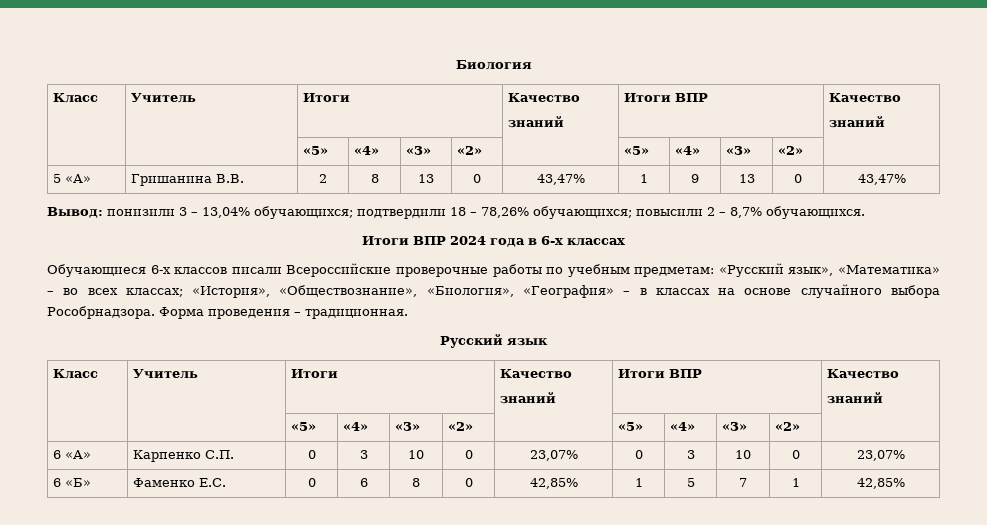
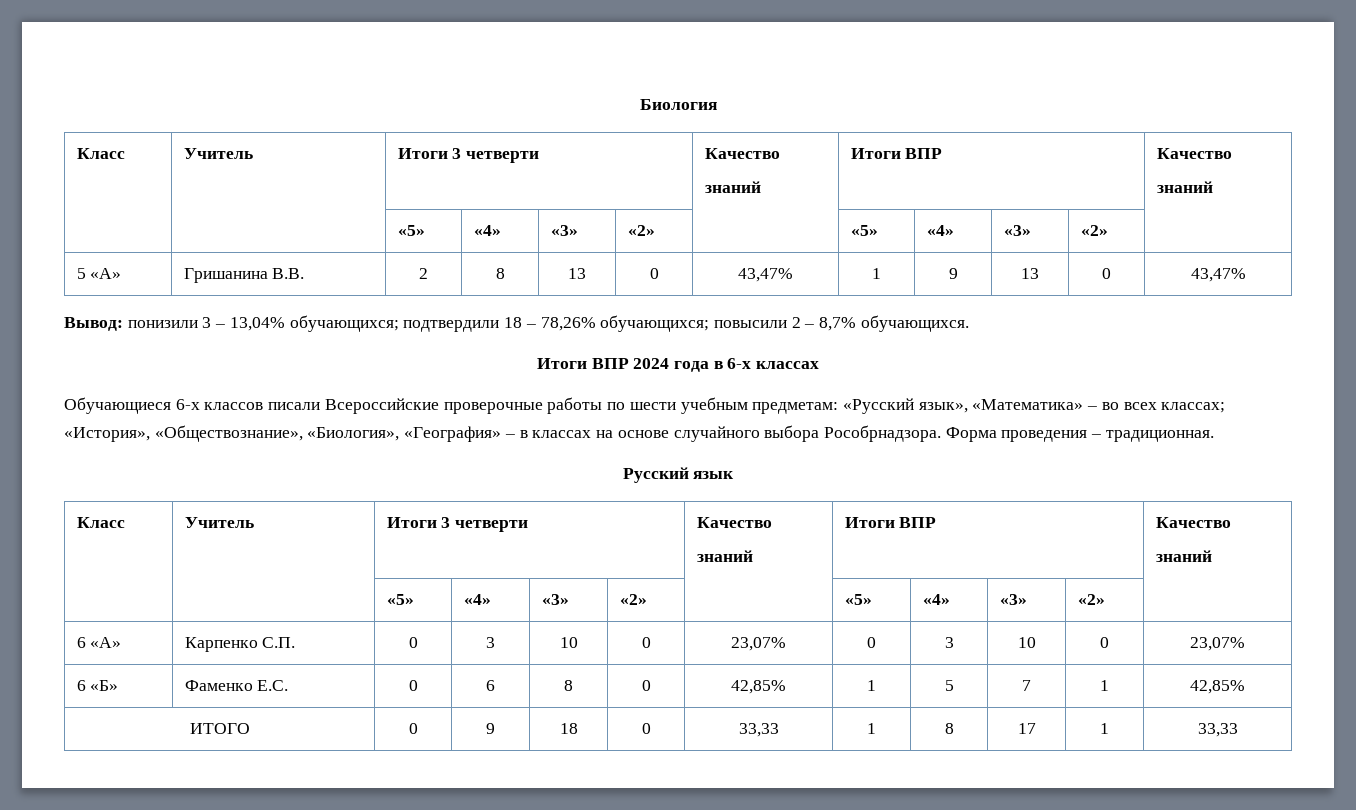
(350, 97) none -> [452,148,540,163] 3 четверти
(564, 270) none -> [629,402,676,410] шести
(338, 373) none -> [441,517,529,532] 3 четверти
(905, 483) none -> [189,723,250,734] [408,723,418,734] [486,723,495,734] [559,723,578,734] [641,723,651,734] [738,723,779,737] [867,723,876,734] [944,723,954,734] [1017,723,1036,734] [1100,723,1109,734] [1197,723,1238,737] // ИТОГО | 0 | 9 | 18 | 0 | 33,33 | 1 | 8 | 17 | 1 | 33,33

